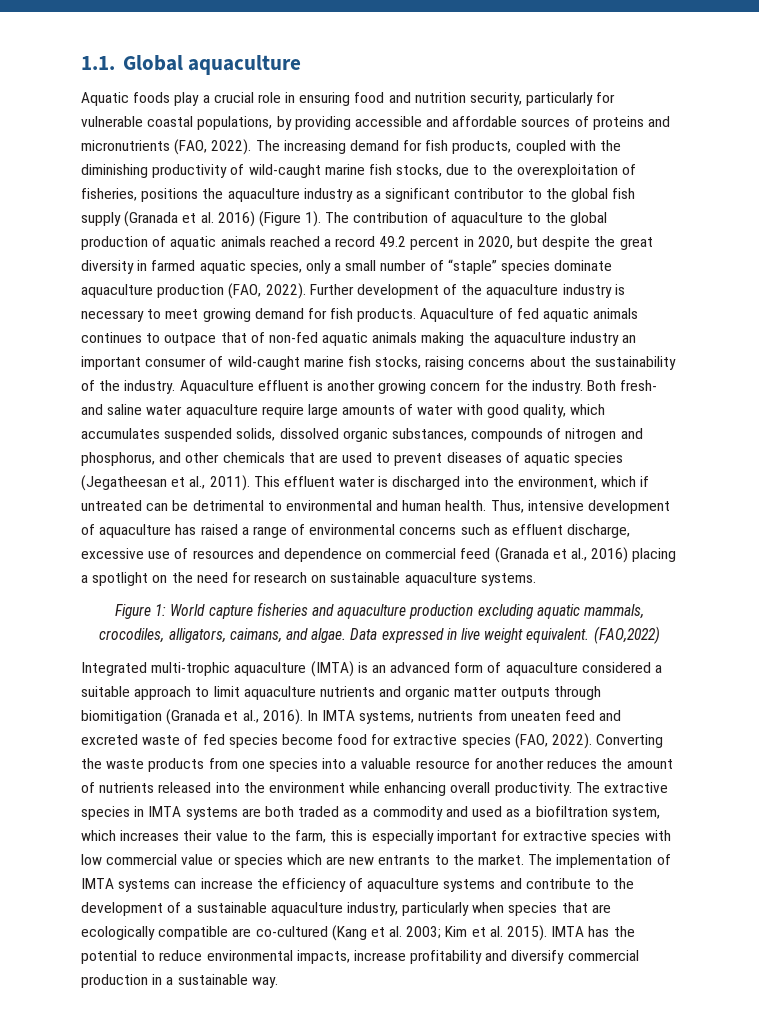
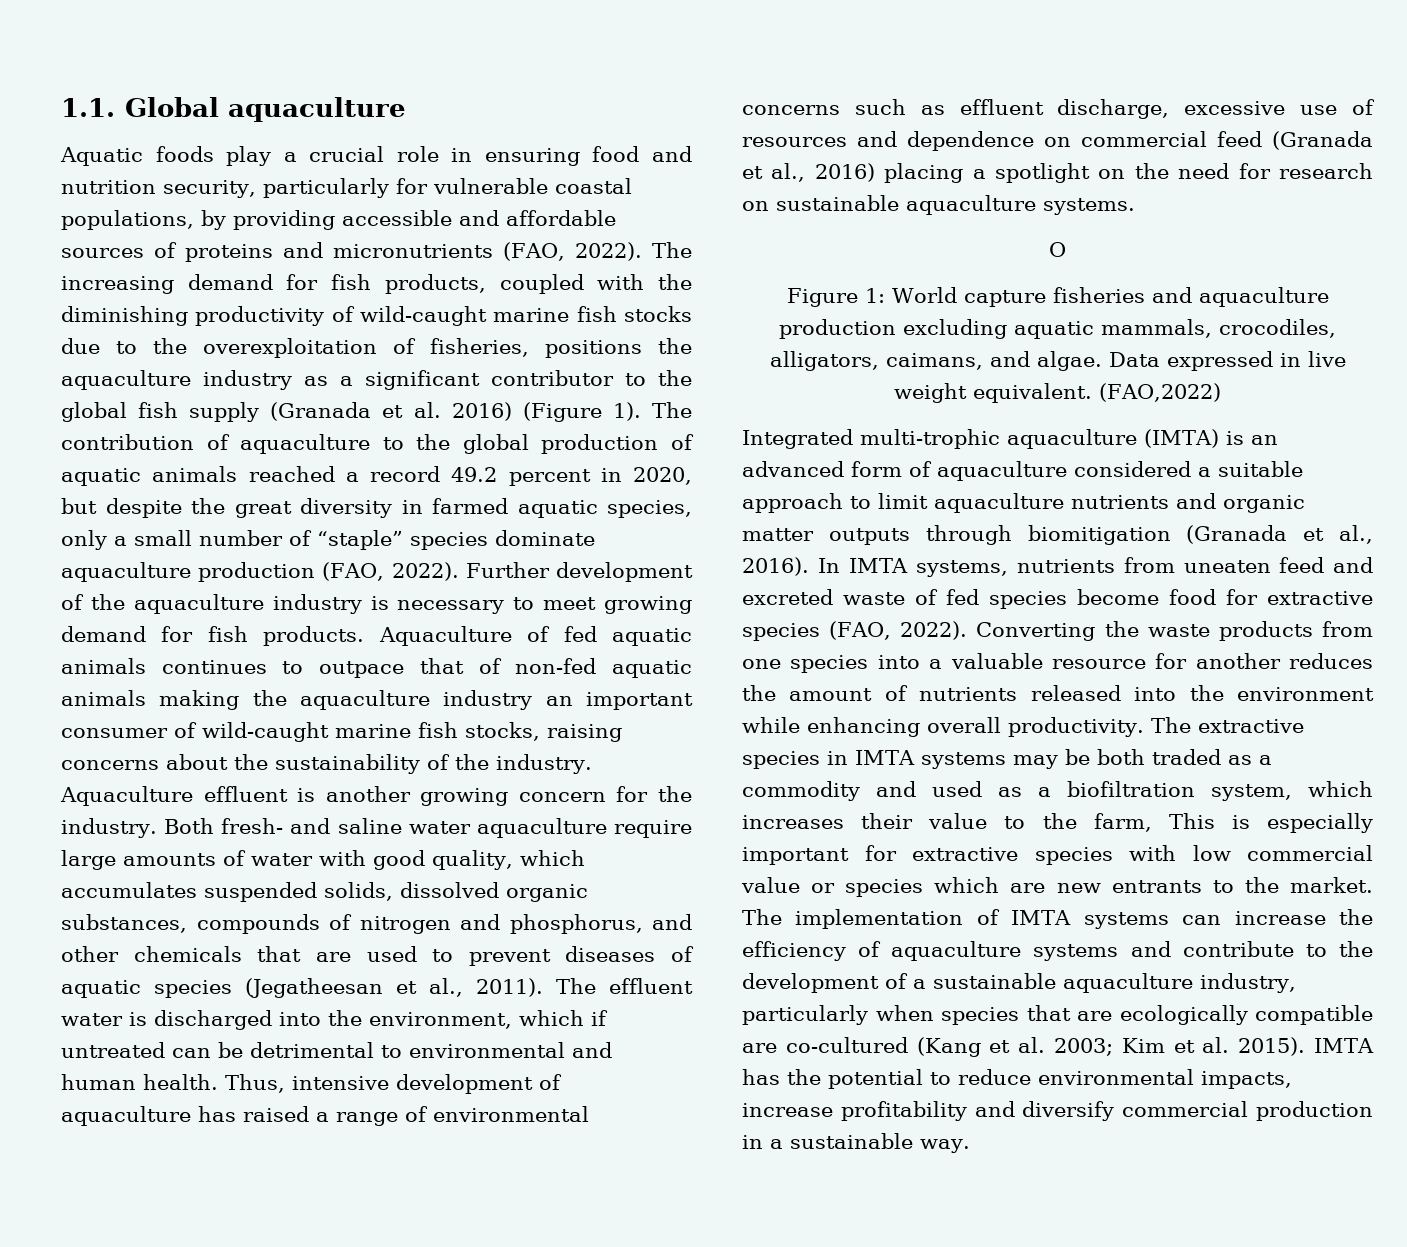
[396,164,443,177] stocks, -> [624,306,692,322] stocks
[253,476,280,487] This -> [556,978,596,994] The
(536, 579) none -> [1049,242,1066,257] // O
[241,808,261,817] are -> [1012,749,1090,769] may be
[330,830,354,841] this -> [1168,813,1215,829] This

